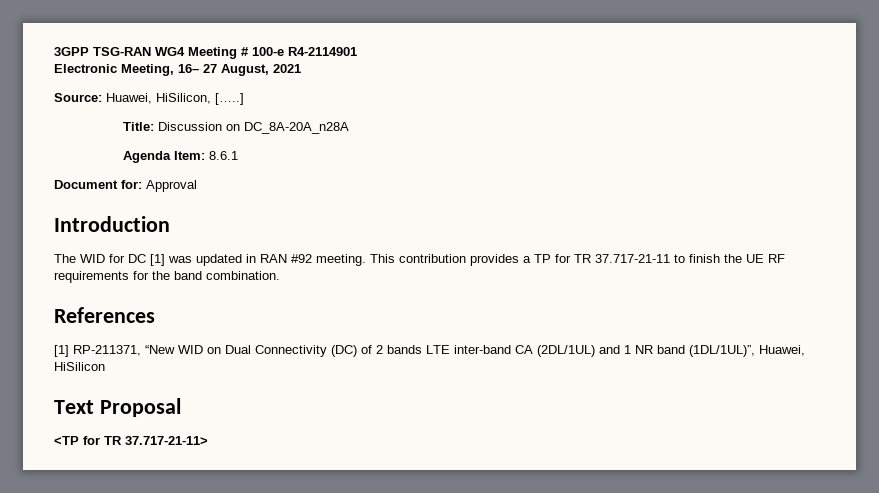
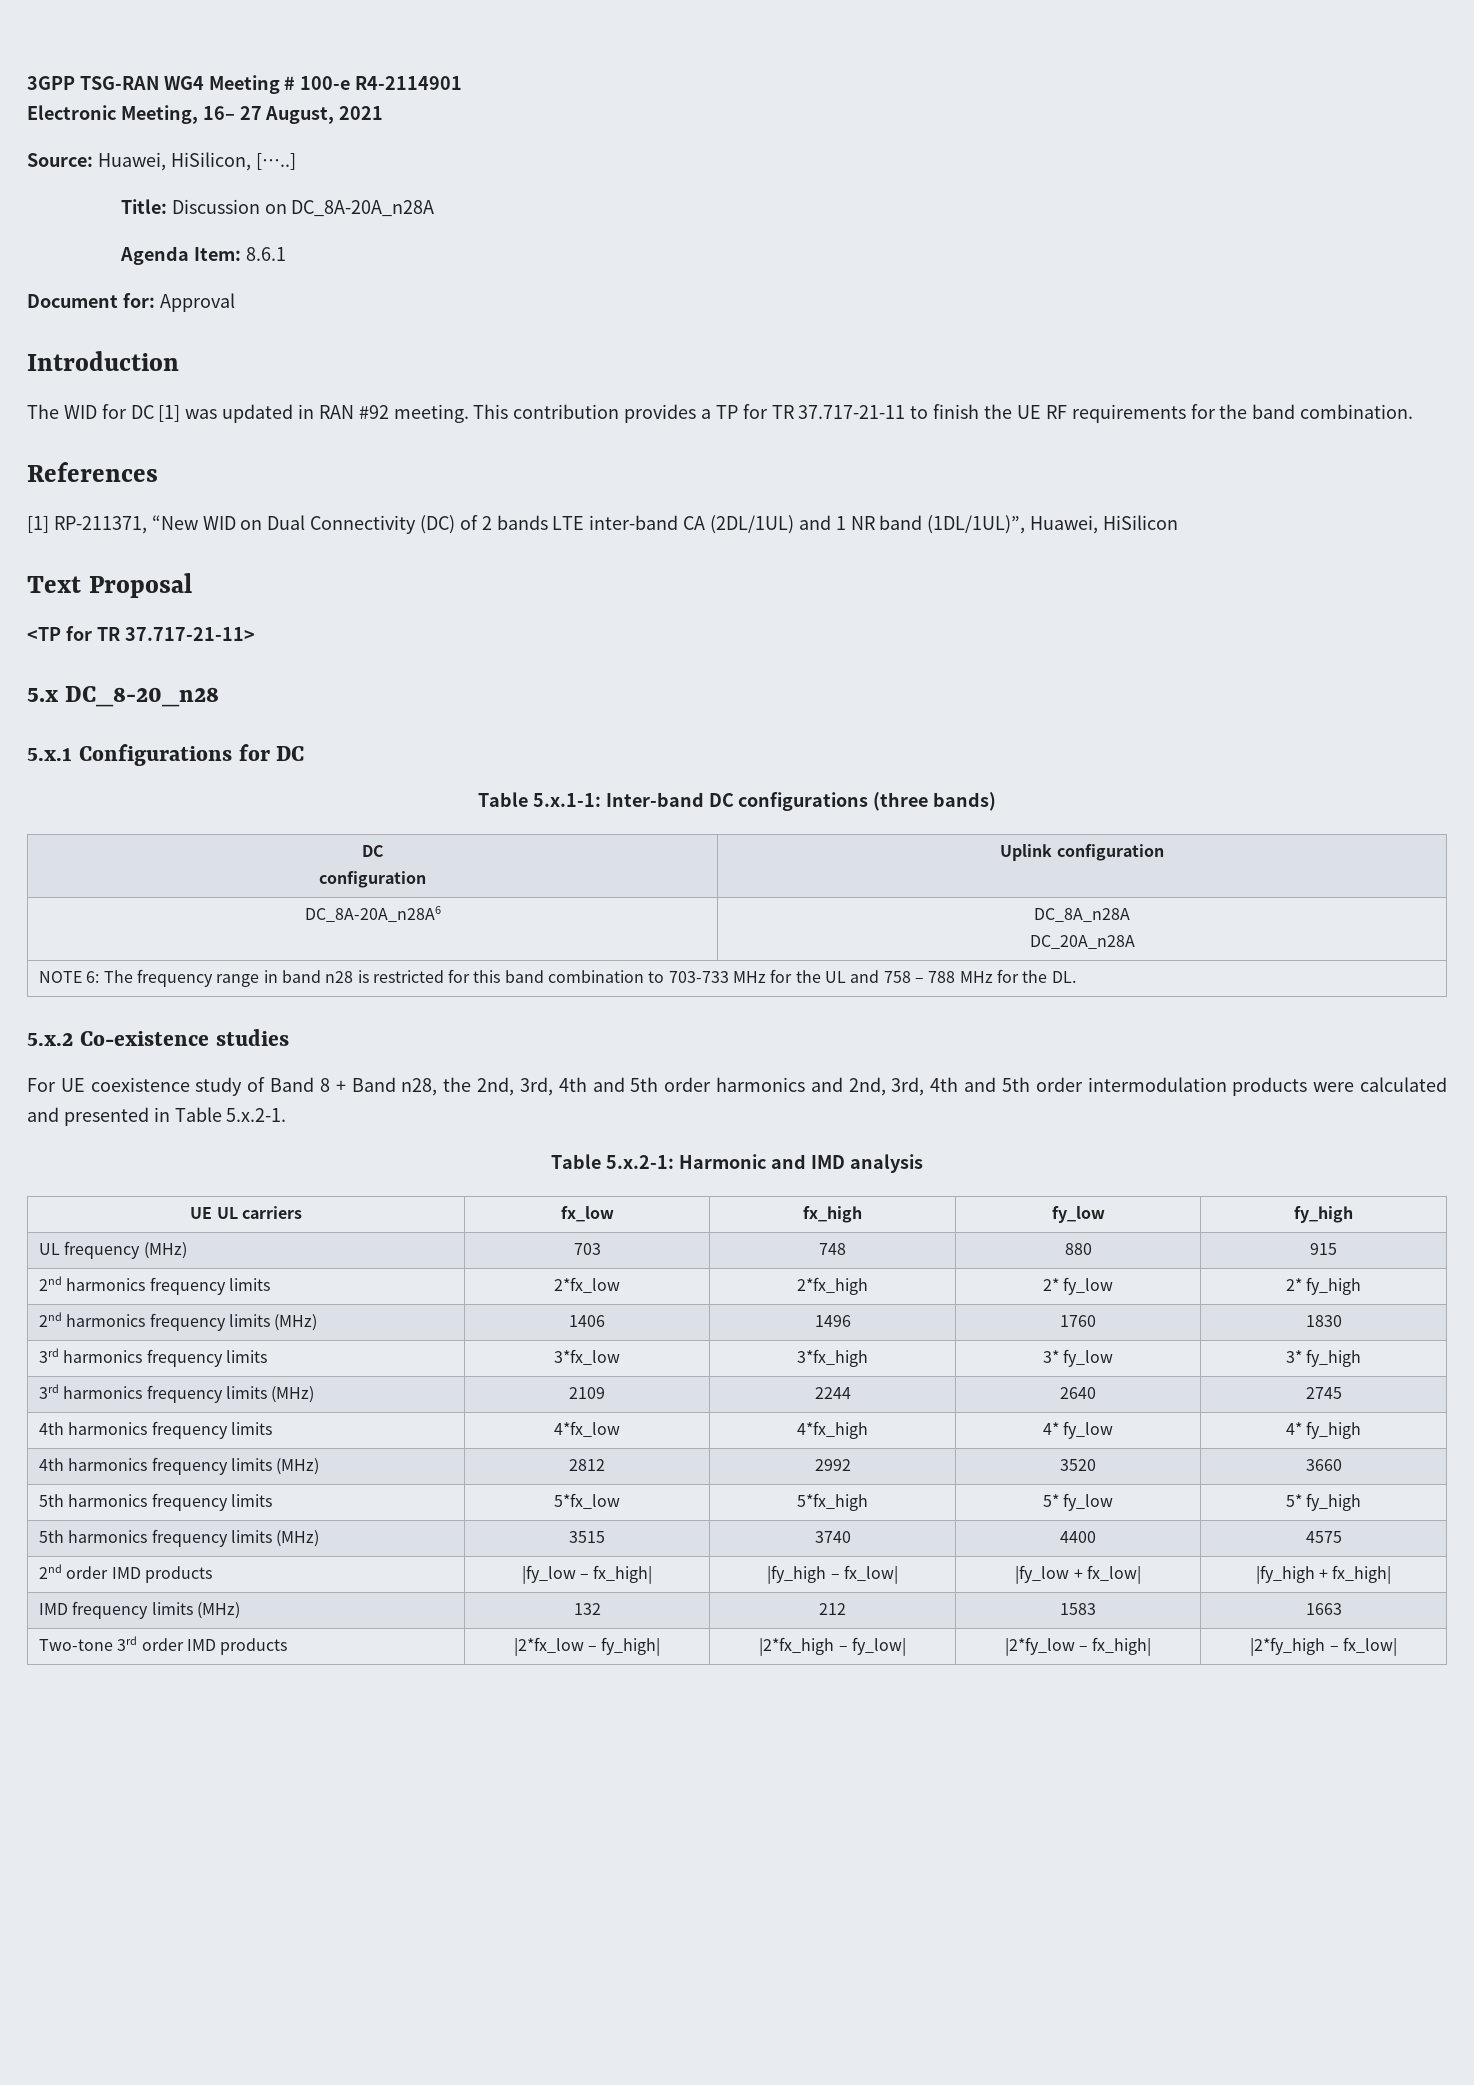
(208, 440) none -> [27,686,220,707] [27,744,305,766] [477,792,997,811] [361,845,384,857] [319,871,426,888] [1000,844,1164,861] [304,906,441,922] [1034,908,1130,922] [1029,935,1135,949] [38,969,1076,987] [27,1029,289,1046] [27,1077,1447,1096] [27,1107,287,1126] [551,1154,923,1173] [190,1206,302,1219] [560,1206,614,1222] [803,1206,862,1223] [1051,1206,1105,1223] [1294,1206,1353,1223] [38,1241,187,1259] [573,1243,601,1255] [819,1243,846,1255] [1064,1243,1092,1255] [1310,1243,1337,1255] [38,1276,270,1295] [554,1277,620,1293] [797,1277,868,1295] [1042,1277,1114,1295] [1285,1277,1362,1295] [38,1312,318,1331] [569,1315,605,1327] [814,1315,851,1327] [1060,1315,1096,1327] [1305,1315,1342,1327] [38,1348,267,1367] [554,1349,620,1365] [797,1349,868,1367] [1042,1349,1114,1367] [1285,1349,1362,1367] [38,1384,315,1403] [569,1387,605,1399] [814,1387,851,1399] [1060,1387,1096,1399] [1305,1387,1342,1399] [38,1421,272,1439] [554,1421,620,1437] [797,1421,868,1439] [1042,1421,1114,1439] [1285,1421,1362,1439] [38,1457,320,1475] [569,1459,605,1471] [814,1459,851,1471] [1060,1459,1096,1471] [1305,1459,1342,1471] [38,1493,272,1511] [554,1493,620,1509] [797,1493,868,1511] [1042,1493,1114,1511] [1285,1493,1362,1511] [38,1529,320,1547] [569,1531,605,1543] [814,1531,851,1543] [1060,1531,1096,1543] [1305,1531,1342,1543] [38,1564,212,1583] [521,1565,653,1584] [767,1565,898,1584] [1015,1565,1141,1584] [1255,1565,1392,1584] [38,1601,240,1619] [573,1603,601,1615] [819,1603,846,1615] [1060,1603,1096,1615] [1305,1603,1342,1615] [38,1636,288,1655] [513,1637,661,1656] [759,1637,906,1656] [1004,1637,1152,1656] [1250,1637,1397,1656] // 5.x DC_8-20_n28 // 5.x.1 Configurations for DC // Table 5.x.1-1: Inter-band DC configurations (three bands) // DC // configuration | Uplink configuration // DC_8A-20A_n28A6 | DC_8A_n28A // DC_20A_n28A // NOTE 6: The frequency range in band n28 is restricted for this band combination to 703-733 MHz for the UL and 758 – 788 MHz for the DL. // 5.x.2 Co-existence studies // For UE coexistence study of Band 8 + Band n28, the 2nd, 3rd, 4th and 5th order harmonics and 2nd, 3rd, 4th and 5th order intermodulation products were calculated and presented in Table 5.x.2-1. // Table 5.x.2-1: Harmonic and IMD analysis // UE UL carriers | fx_low | fx_high | fy_low | fy_high // UL frequency (MHz) | 703 | 748 | 880 | 915 // 2nd harmonics frequency limits | 2*fx_low | 2*fx_high | 2* fy_low | 2* fy_high // 2nd harmonics frequency limits (MHz) | 1406 | 1496 | 1760 | 1830 // 3rd harmonics frequency limits | 3*fx_low | 3*fx_high | 3* fy_low | 3* fy_high // 3rd harmonics frequency limits (MHz) | 2109 | 2244 | 2640 | 2745 // 4th harmonics frequency limits | 4*fx_low | 4*fx_high | 4* fy_low | 4* fy_high // 4th harmonics frequency limits (MHz) | 2812 | 2992 | 3520 | 3660 // 5th harmonics frequency limits | 5*fx_low | 5*fx_high | 5* fy_low | 5* fy_high // 5th harmonics frequency limits (MHz) | 3515 | 3740 | 4400 | 4575 // 2nd order IMD products | |fy_low – fx_high| | |fy_high – fx_low| | |fy_low + fx_low| | |fy_high + fx_high| // IMD frequency limits (MHz) | 132 | 212 | 1583 | 1663 // Two-tone 3rd order IMD products | |2*fx_low – fy_high| | |2*fx_high – fy_low| | |2*fy_low – fx_high| | |2*fy_high – fx_low|

